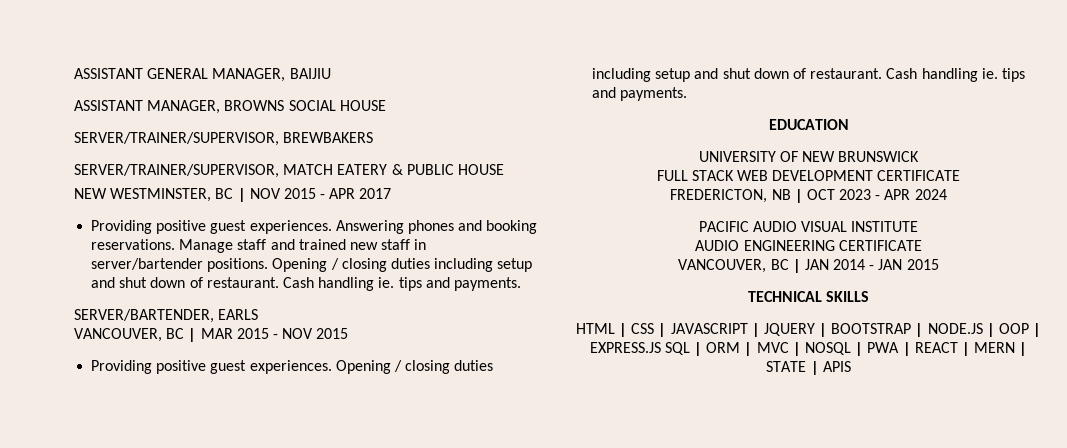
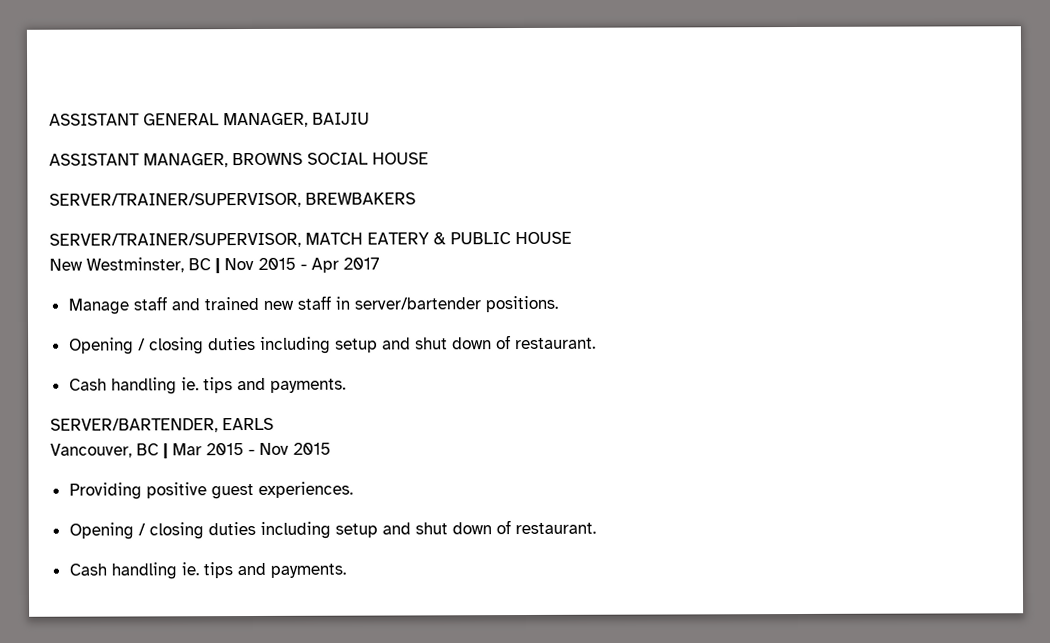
[74,188,356,202] NEW WESTMINSTER, BC | NOV 2015 - APR -> [49,257,339,274] New Westminster, BC | Nov 2015 - Apr
[91,220,538,234] [91,239,176,250] Providing positive guest experiences. Answering phones and booking reservations. -> (380, 263) none
(269, 265) none -> (558, 304) //
(279, 282) none -> (596, 343) //
[74,328,314,342] VANCOUVER, BC | MAR 2015 - NOV -> [50,442,289,459] Vancouver, BC | Mar 2015 - Nov
(332, 367) none -> (353, 489) //
[886,68,1025,82] [592,87,688,101] [768,119,849,130] [698,151,920,162] [656,170,961,181] [670,189,947,203] [698,221,919,232] [695,240,922,251] [678,259,939,273] [747,291,870,302] [575,323,1042,337] [589,342,1028,356] [766,361,851,375] Cash handling ie. tips and payments. // EDUCATION // UNIVERSITY OF NEW BRUNSWICK // FULL STACK WEB DEVELOPMENT CERTIFICATE // FREDERICTON, NB | OCT 2023 - APR 2024 // PACIFIC AUDIO VISUAL INSTITUTE // AUDIO ENGINEERING CERTIFICATE // VANCOUVER, BC | JAN 2014 - JAN 2015 // TECHNICAL SKILLS // HTML | CSS | JAVASCRIPT | JQUERY | BOOTSTRAP | NODE.JS | OOP | EXPRESS.JS SQL | ORM | MVC | NOSQL | PWA | REACT | MERN | STATE | APIS -> [68,562,346,580] // Cash handling ie. tips and payments.

